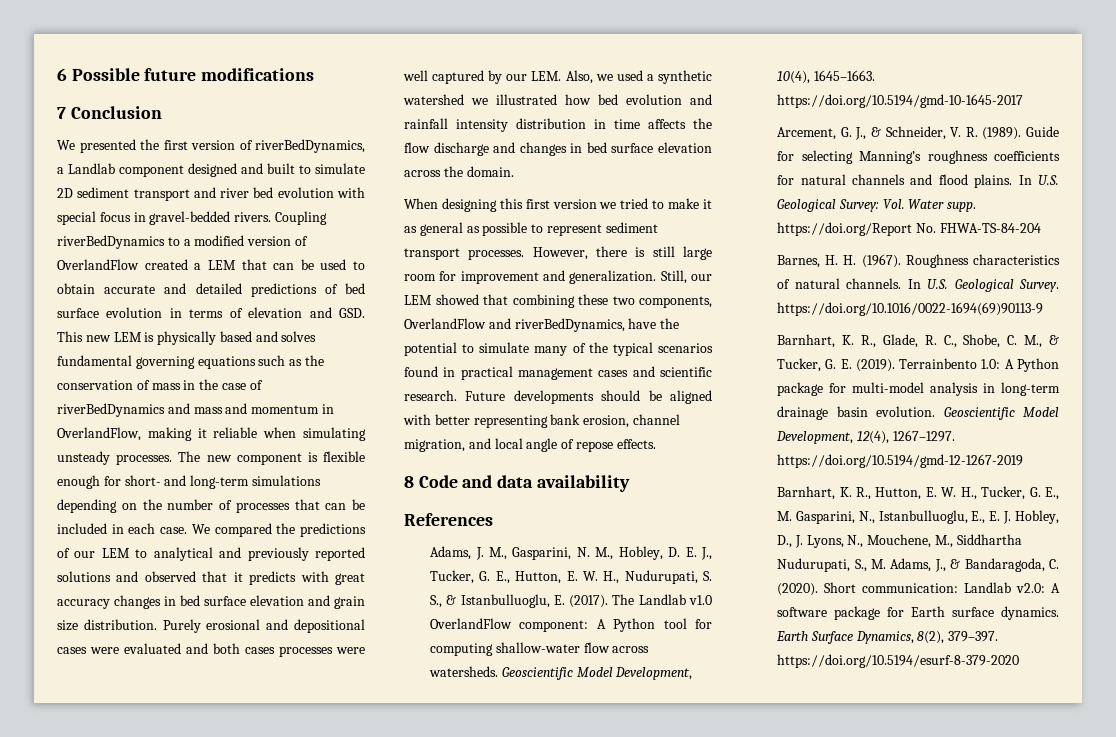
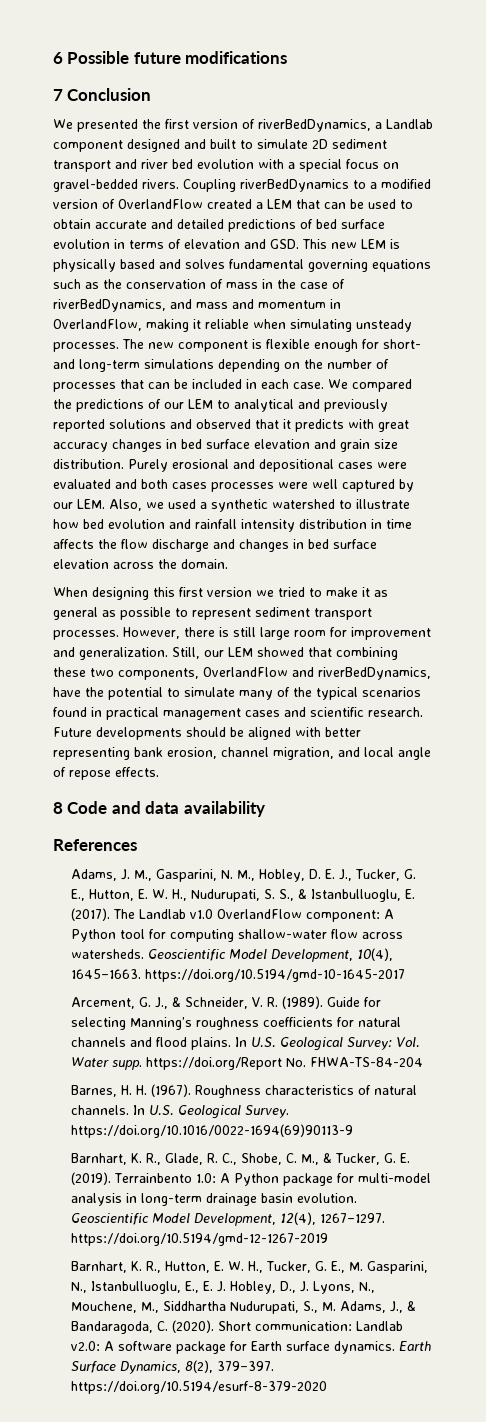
(365, 192) none -> [288,162,295,169] a
[133,212,146,222] in -> [383,162,399,169] on
[57,403,165,417] riverBedDynamics -> [53,299,166,312] riverBedDynamics,
[471,94,557,105] we illustrated -> [339,499,410,509] to illustrate

